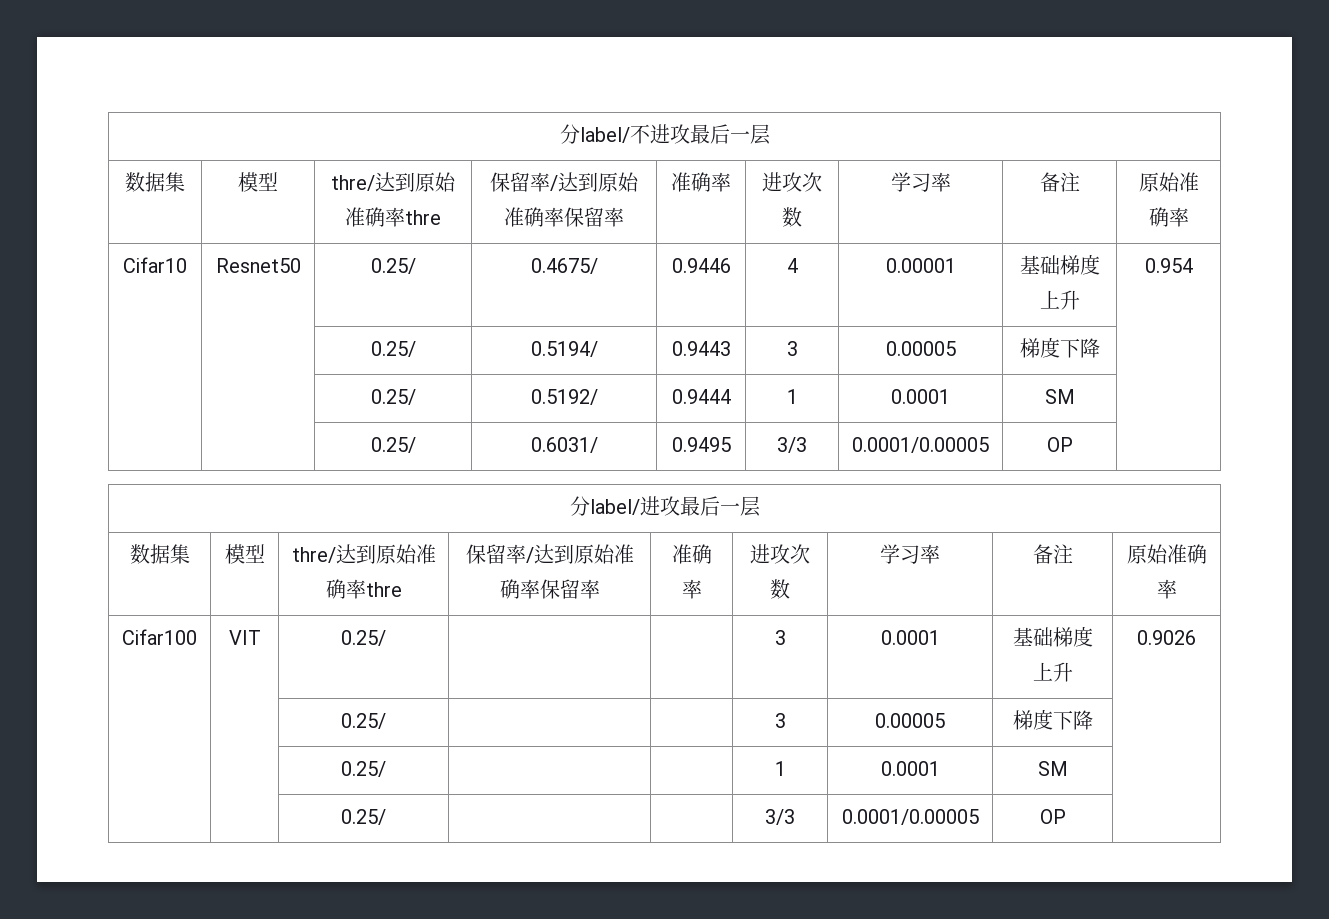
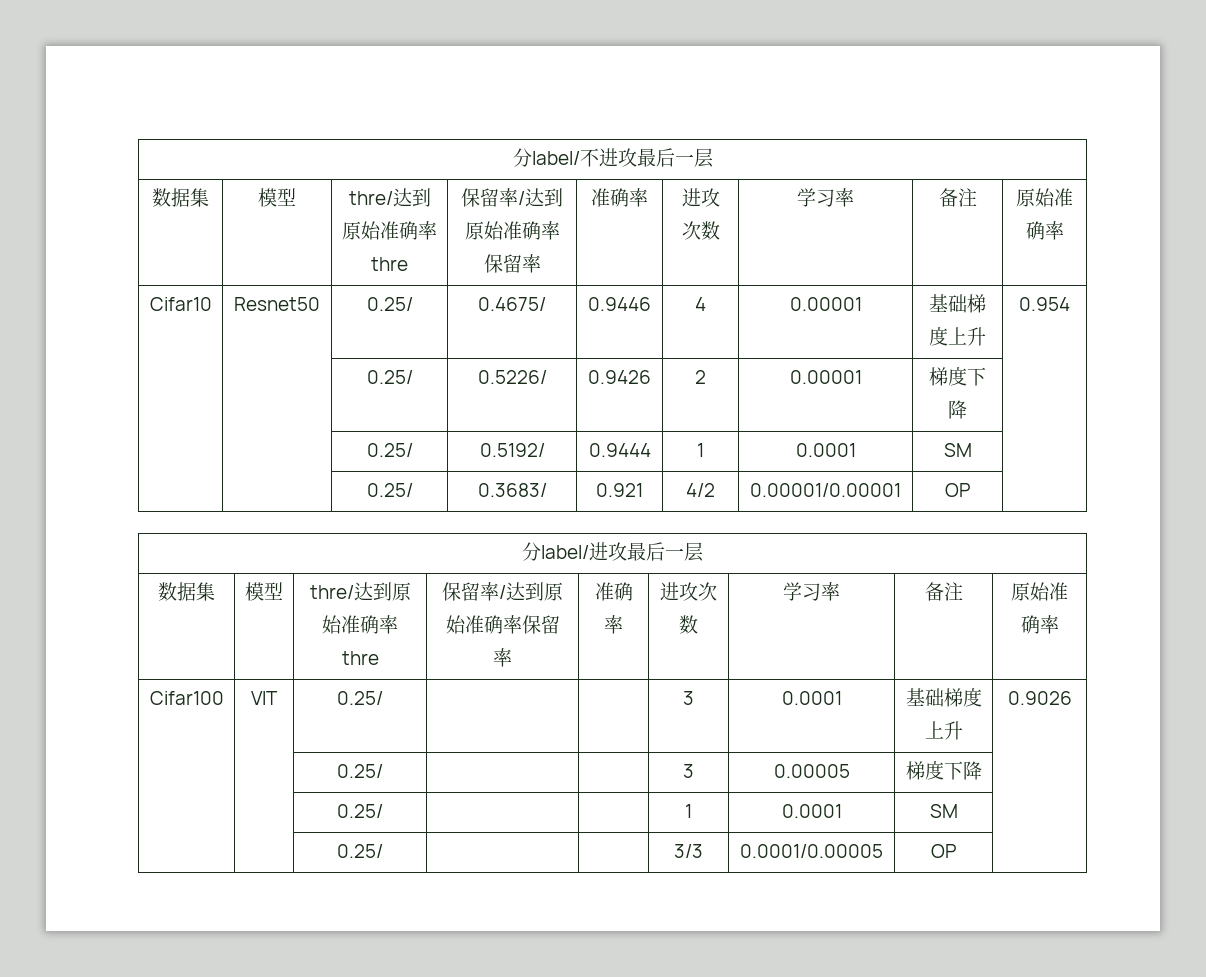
[530,341,598,357] [671,341,731,356] [786,341,798,356] [885,341,956,356] 0.5194/ | 0.9443 | 3 | 0.00005 -> [477,370,547,384] [588,370,651,384] [695,370,706,384] [789,370,862,384] 0.5226/ | 0.9426 | 2 | 0.00001
[530,437,598,453] [671,437,731,452] [777,437,807,453] [852,437,989,453] 0.6031/ | 0.9495 | 3/3 | 0.0001/0.00005 -> [477,483,547,497] [596,483,643,497] [686,483,715,497] [749,483,901,497] 0.3683/ | 0.921 | 4/2 | 0.00001/0.00001

